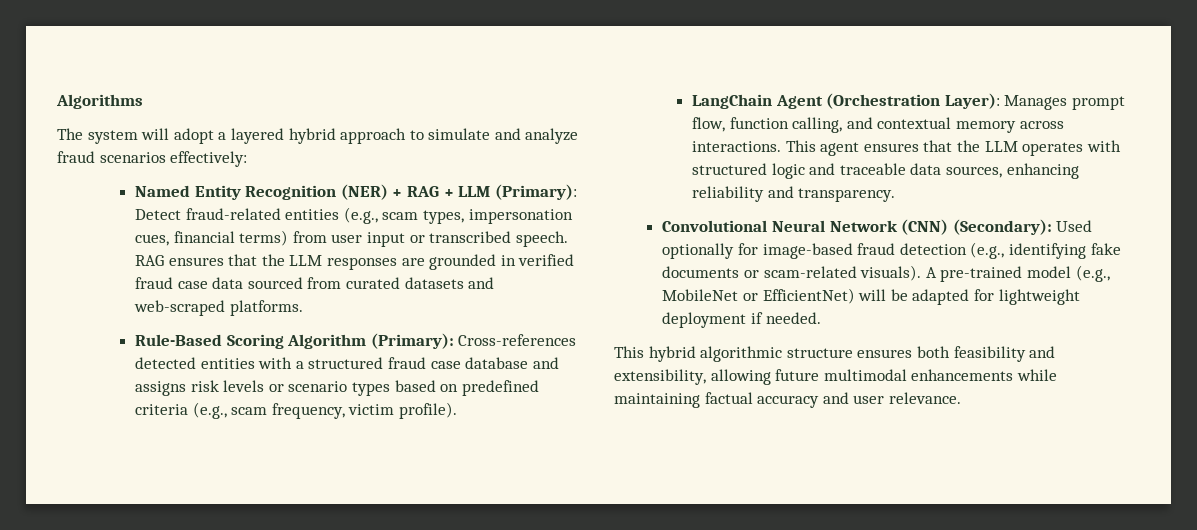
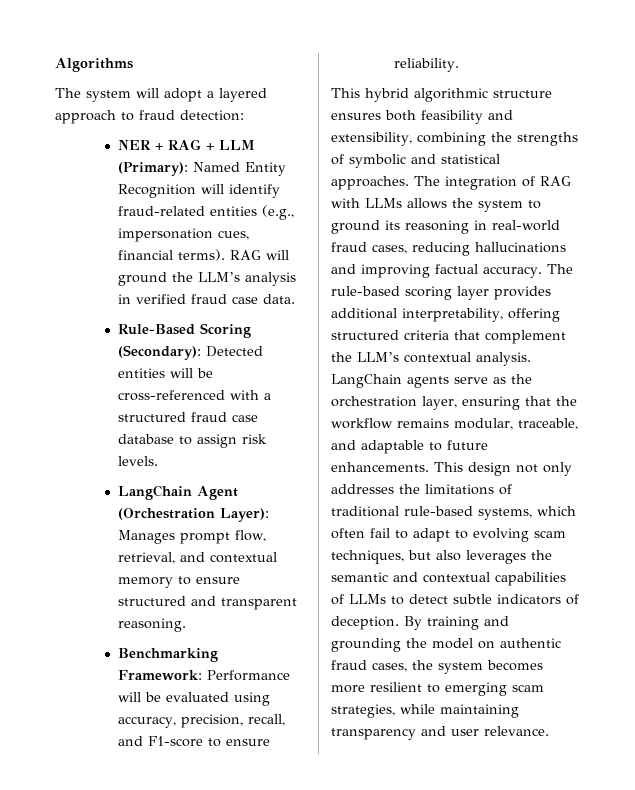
[288,128,336,144] hybrid -> (267, 95) none
[428,128,579,144] [57,151,248,167] [135,184,388,200] simulate and analyze fraud scenarios effectively: // Named Entity Recognition (NER) -> [139,110,244,121] [118,140,152,150] fraud detection: // NER
[135,209,182,220] Detect -> [193,162,287,176] [118,184,281,198] Named Entity Recognition will identify
[382,210,465,224] scam types, -> (295, 212) none
[239,230,568,247] [135,254,575,270] [135,277,495,289] [134,300,303,316] [135,333,577,349] [135,357,255,369] terms) from user input or transcribed speech. RAG ensures that the LLM responses are grounded in verified fraud case data sourced from curated datasets and web-scraped platforms. // Rule-Based Scoring Algorithm (Primary): Cross-references detected entities -> [178,249,290,261] [118,272,297,286] [118,294,296,304] [118,323,252,338] [118,345,264,360] [118,368,214,378] [118,390,226,401] terms). RAG will ground the LLM’s analysis in verified fraud case data. // Rule-Based Scoring (Secondary): Detected entities will be cross-referenced
[532,357,559,369] [135,380,539,396] [135,402,458,419] and assigns risk levels or scenario types based on predefined criteria (e.g., scam frequency, victim profile). -> [179,434,268,448] [118,456,159,466] to assign risk levels.
[729,117,843,133] function calling, -> [118,552,176,564] retrieval,
[1019,121,1064,129] [692,140,1121,156] [692,163,1079,179] [692,186,896,202] [662,219,1093,235] [662,242,1121,259] [662,265,1110,282] [662,288,1080,305] [662,312,821,328] across interactions. This agent ensures that the LLM operates with structured logic and traceable data sources, enhancing reliability and transparency. // Convolutional Neural Network (CNN) (Secondary): Used optionally for image-based fraud detection (e.g., identifying fake documents or scam-related visuals). A pre-trained model (e.g., MobileNet or EfficientNet) will be adapted for lightweight deployment if needed. -> [178,576,241,585] [118,596,298,610] [118,618,187,632] [118,648,219,662] [118,670,291,681] [118,692,271,706] [118,714,286,728] [118,736,271,747] [394,58,460,72] to ensure structured and transparent reasoning. // Benchmarking Framework: Performance will be evaluated using accuracy, precision, recall, and F1-score to ensure reliability.
[710,369,1057,385] [614,392,820,408] allowing future multimodal enhancements while maintaining factual accuracy -> [416,132,578,146] [331,154,500,168] [331,176,571,190] [331,198,541,212] [331,220,560,234] [331,242,566,256] [331,264,573,278] [331,286,551,300] [331,308,560,322] [331,330,566,344] [331,352,531,366] [331,374,532,388] [331,396,577,410] [331,418,578,430] [331,440,488,454] [331,462,572,476] [331,484,512,495] [331,506,576,520] [331,528,566,542] [331,550,552,564] [331,572,566,586] [331,594,579,605] [331,616,509,630] [331,638,561,652] [331,660,543,674] [331,682,544,696] [331,704,519,718] [331,728,416,740] combining the strengths of symbolic and statistical approaches. The integration of RAG with LLMs allows the system to ground its reasoning in real-world fraud cases, reducing hallucinations and improving factual accuracy. The rule-based scoring layer provides additional interpretability, offering structured criteria that complement the LLM’s contextual analysis. LangChain agents serve as the orchestration layer, ensuring that the workflow remains modular, traceable, and adaptable to future enhancements. This design not only addresses the limitations of traditional rule-based systems, which often fail to adapt to evolving scam techniques, but also leverages the semantic and contextual capabilities of LLMs to detect subtle indicators of deception. By training and grounding the model on authentic fraud cases, the system becomes more resilient to emerging scam strategies, while maintaining transparency

